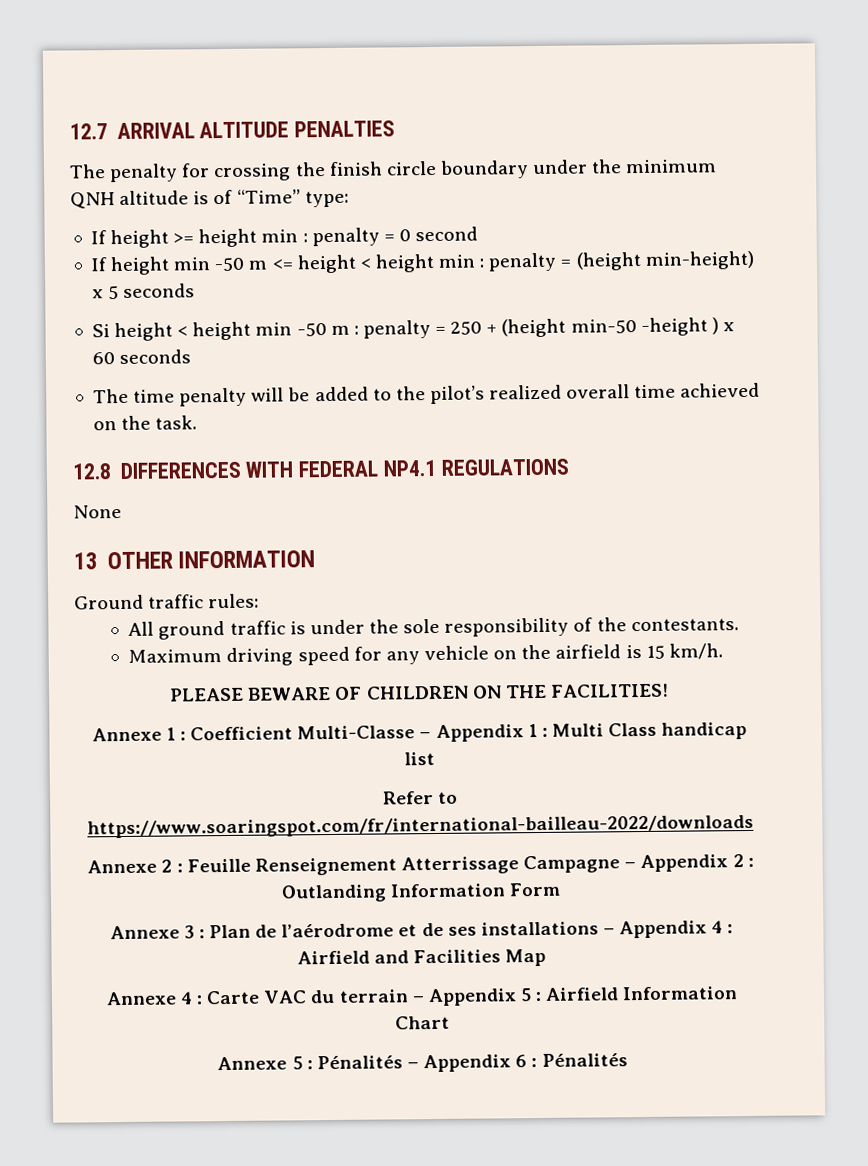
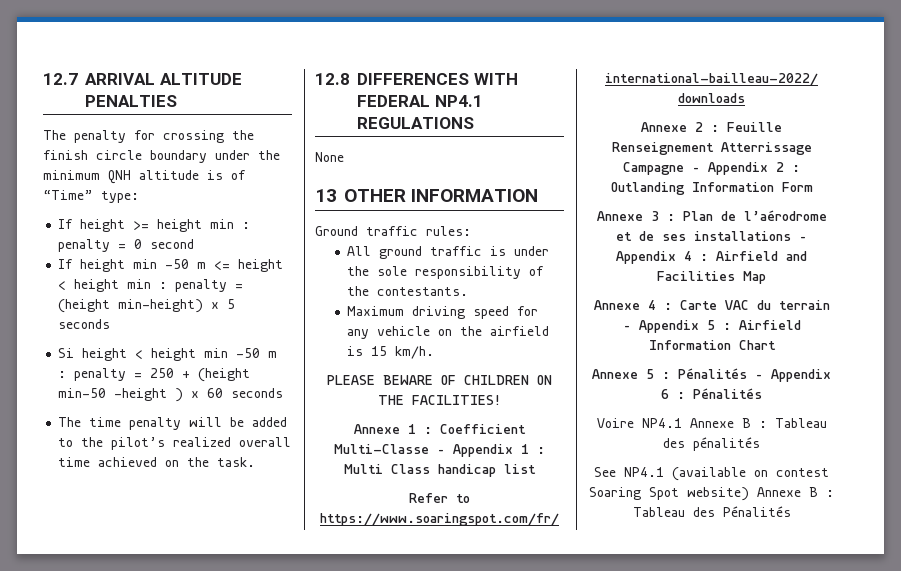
(628, 1059) none -> [596,418,827,428] [663,437,760,451] [594,467,829,481] [589,487,834,501] [632,506,791,517] // Voire NP4.1 Annexe B : Tableau des pénalités // See NP4.1 (available on contest Soaring Spot website) Annexe B : Tableau des Pénalités

